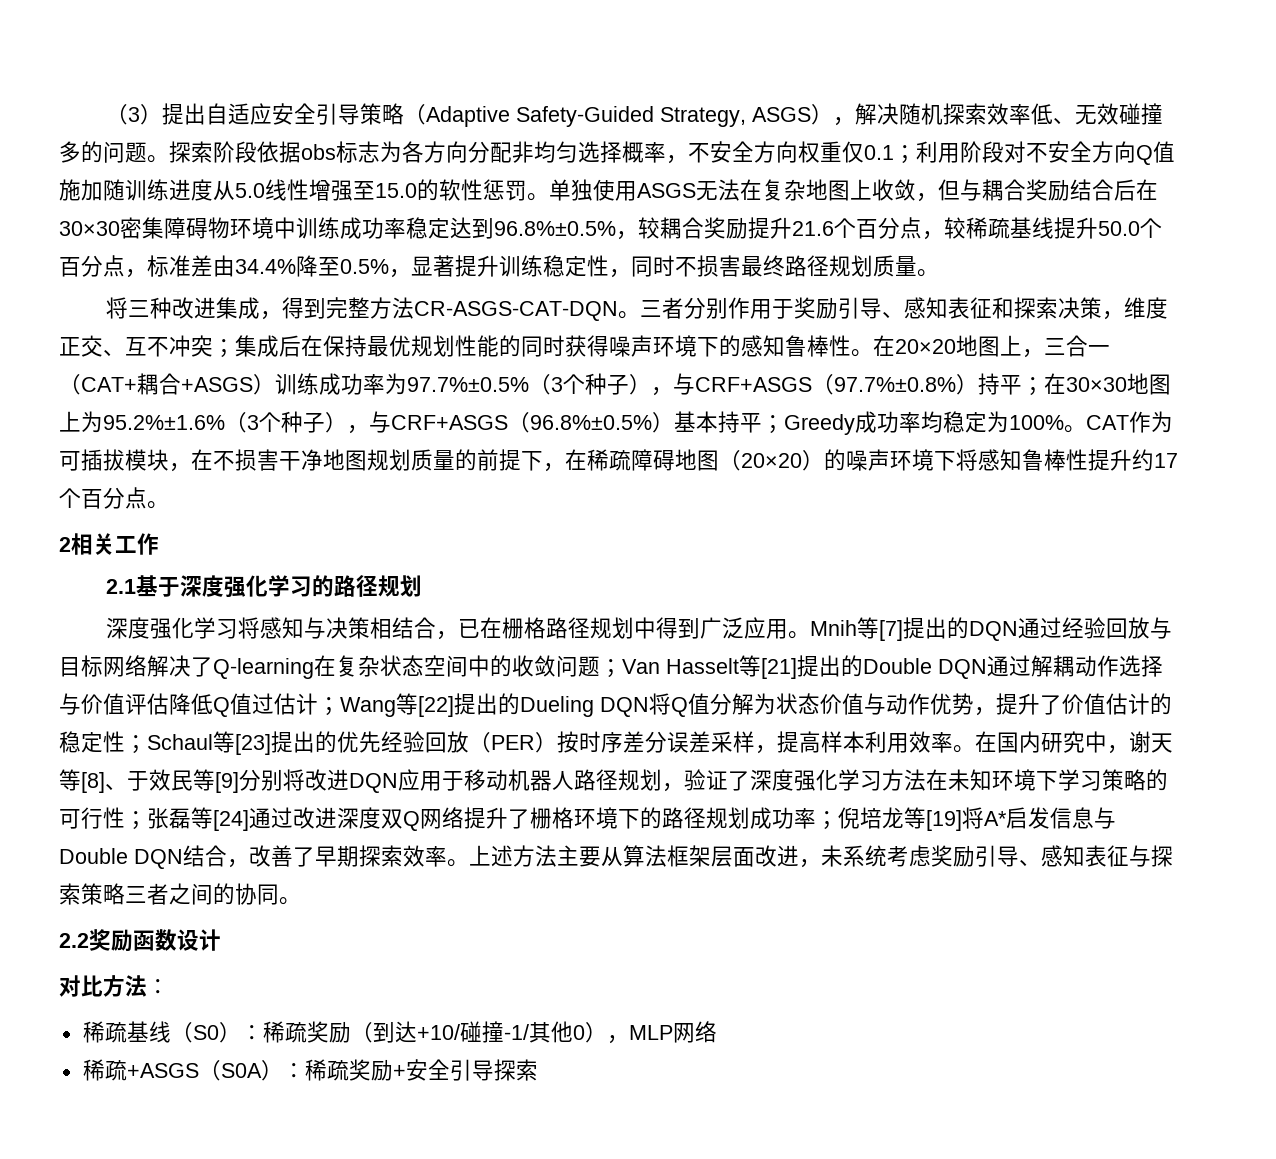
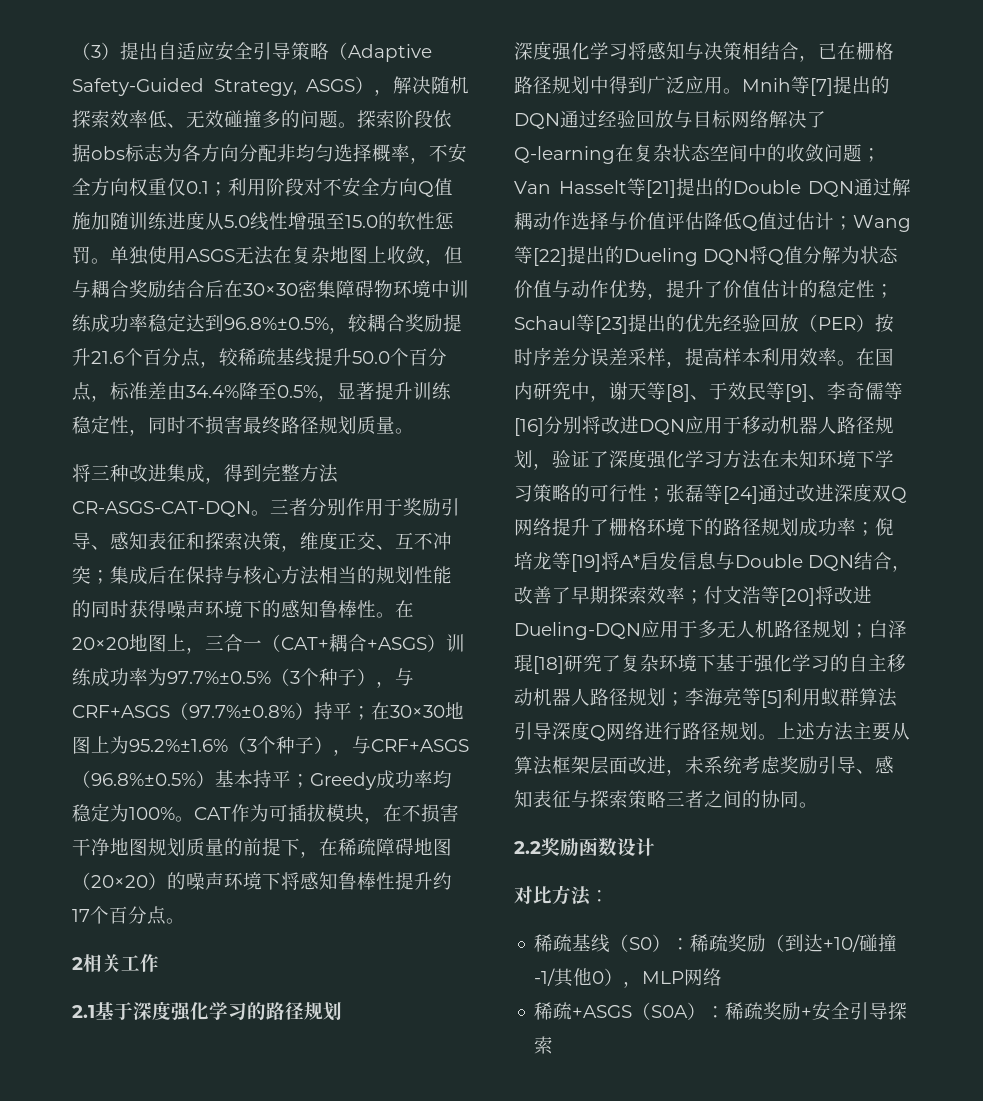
[367,335,411,357] 最优 -> [224,566,376,585] 与核心方法相当的
(239, 782) none -> [808,382,903,400] [514,418,544,436] 、李奇儒等[16]
(447, 856) none -> [685,586,872,606] [514,620,907,640] [514,654,906,674] [514,688,897,708] [514,722,758,741] ；付文浩等[20]将改进Dueling-DQN应用于多无人机路径规划；白泽琨[18]研究了复杂环境下基于强化学习的自主移动机器人路径规划；李海亮等[5]利用蚁群算法引导深度Q网络进行路径规划

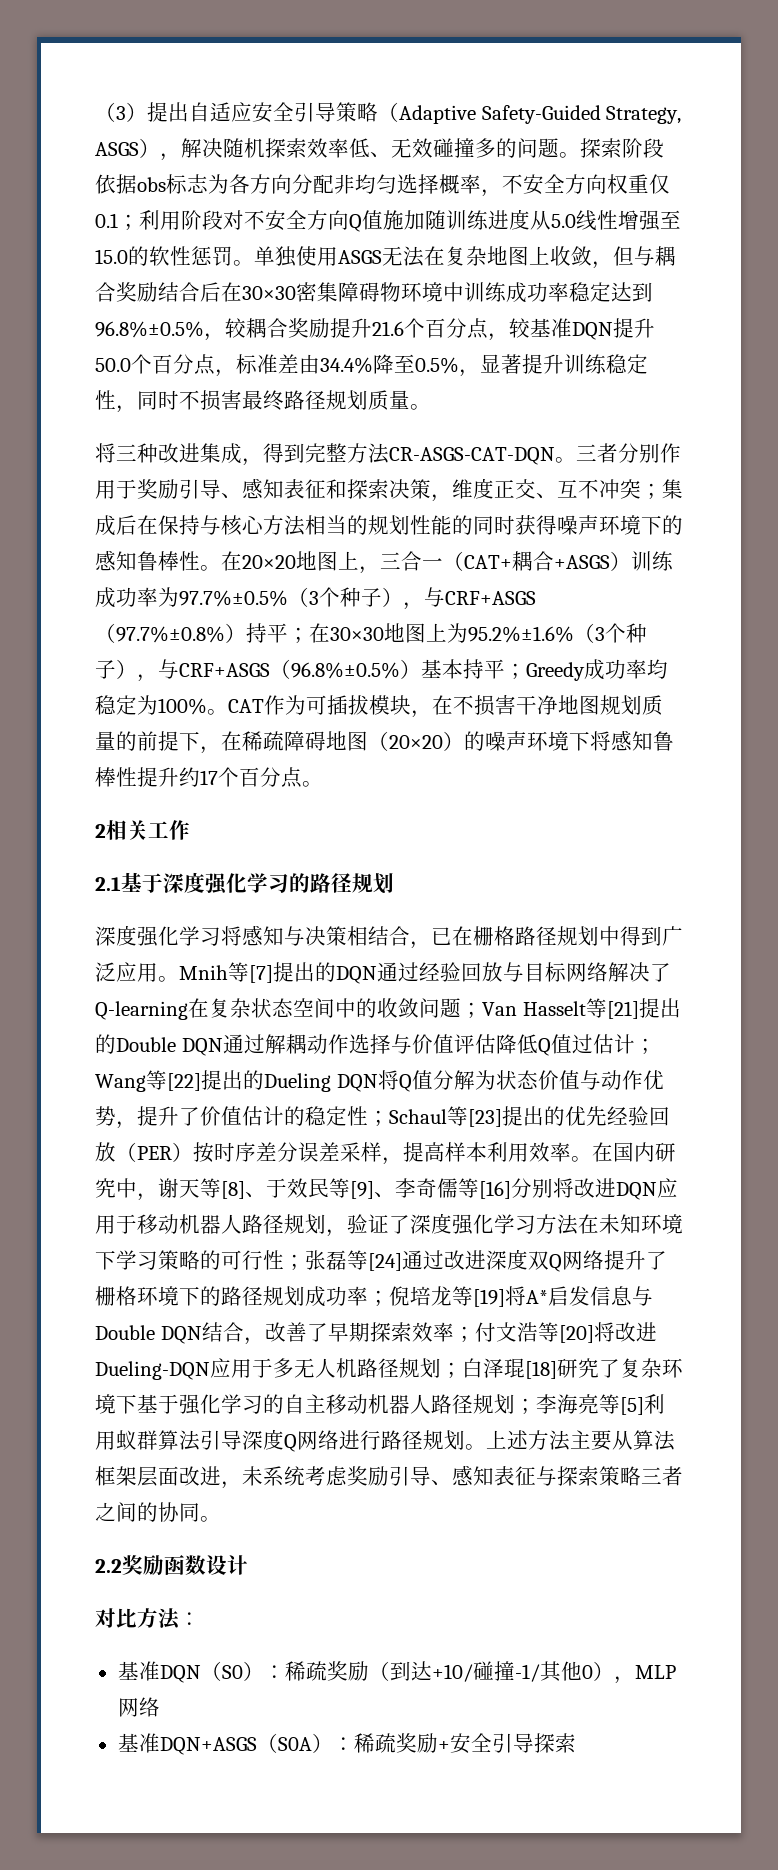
[238,348,314,367] 稀疏基线 -> [530,318,613,340] 基准DQN
[534,934,611,953] 稀疏基线 -> [117,1661,201,1683] 基准DQN
[534,1002,633,1020] 稀疏+ASGS -> [117,1733,257,1755] 基准DQN+ASGS

